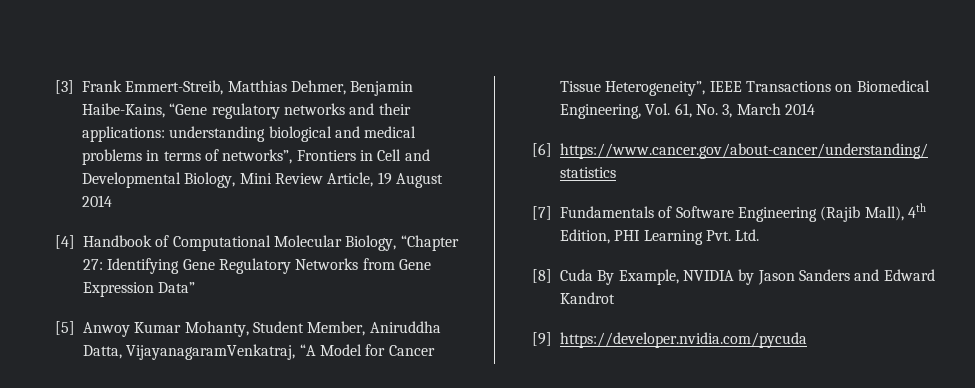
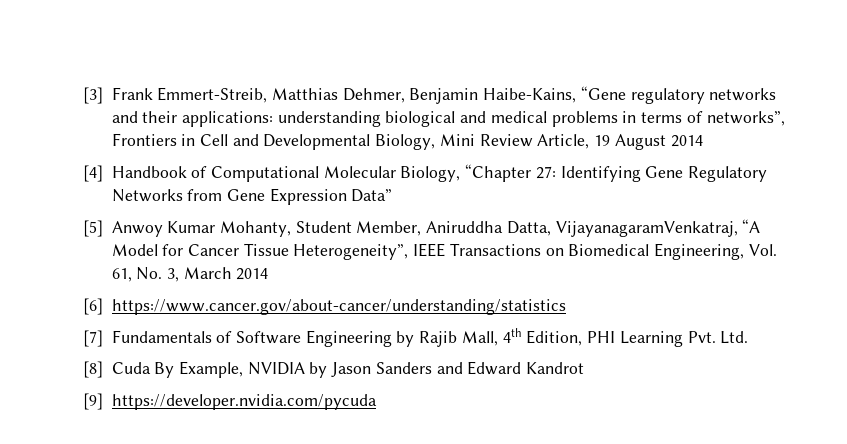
[820,206,904,222] (Rajib Mall), -> [396,331,498,347] by Rajib Mall,

